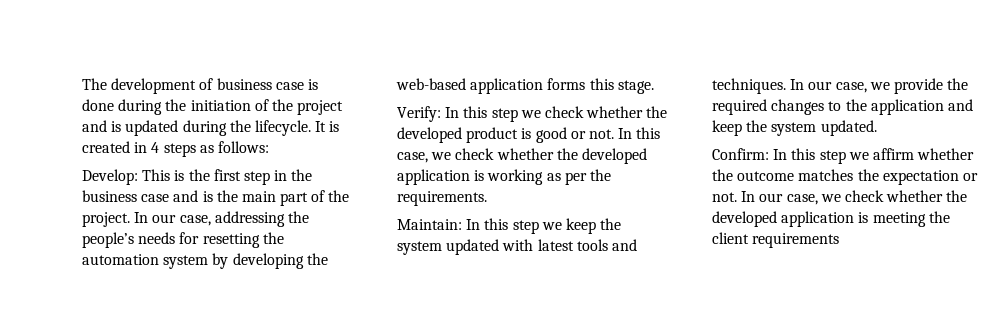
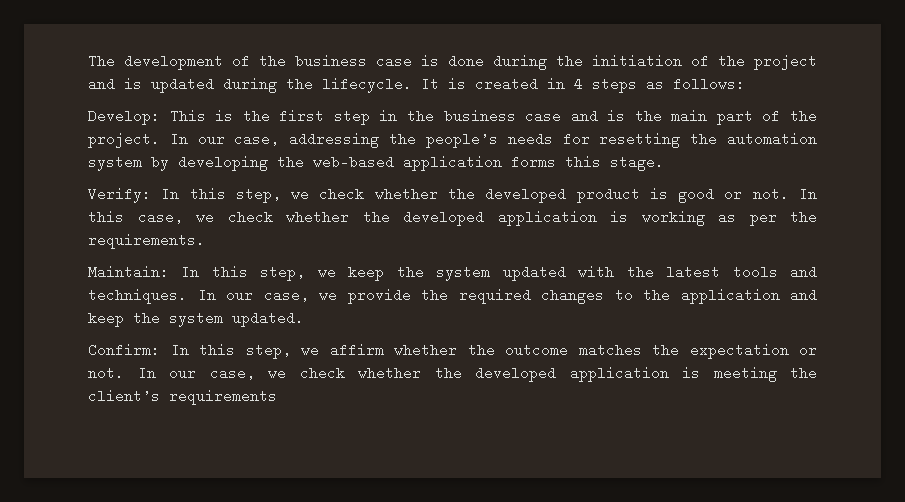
(214, 84) none -> [259,54,286,68] the
[491,108,518,122] step -> [235,187,281,203] step,
[512,220,539,234] step -> [260,265,306,281] step,
(534, 245) none -> [626,265,654,279] the
[819,150,846,164] step -> [245,343,291,359] step,
[712,232,749,244] client -> [88,389,160,403] client’s

